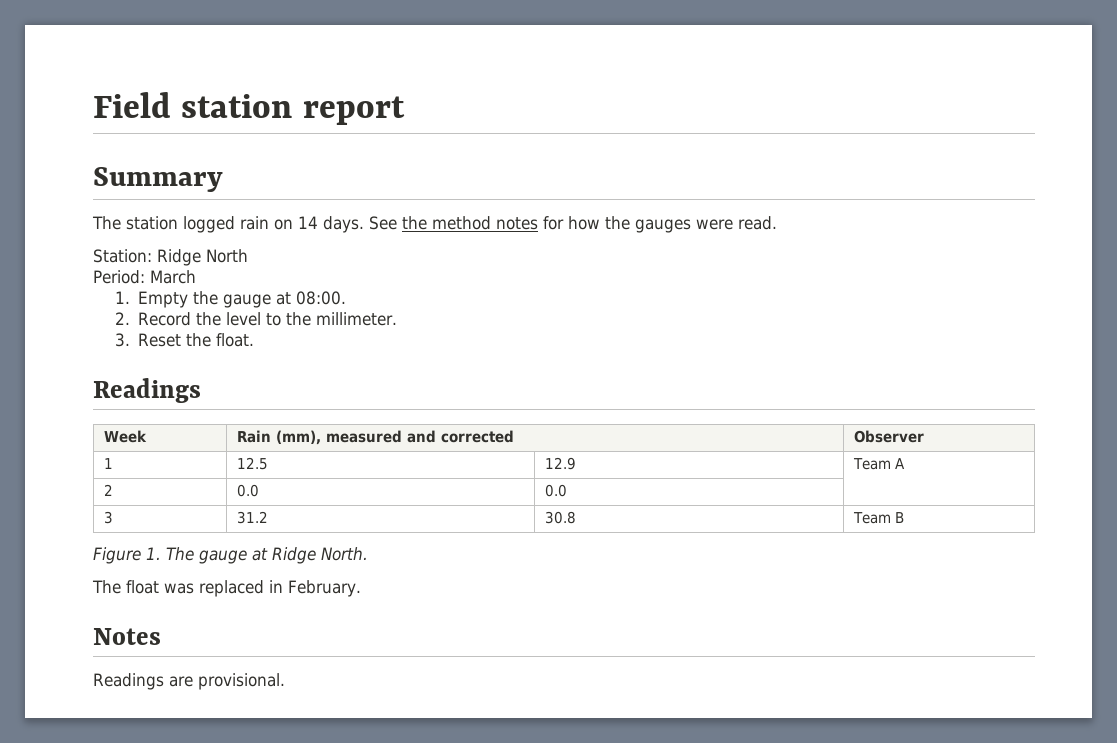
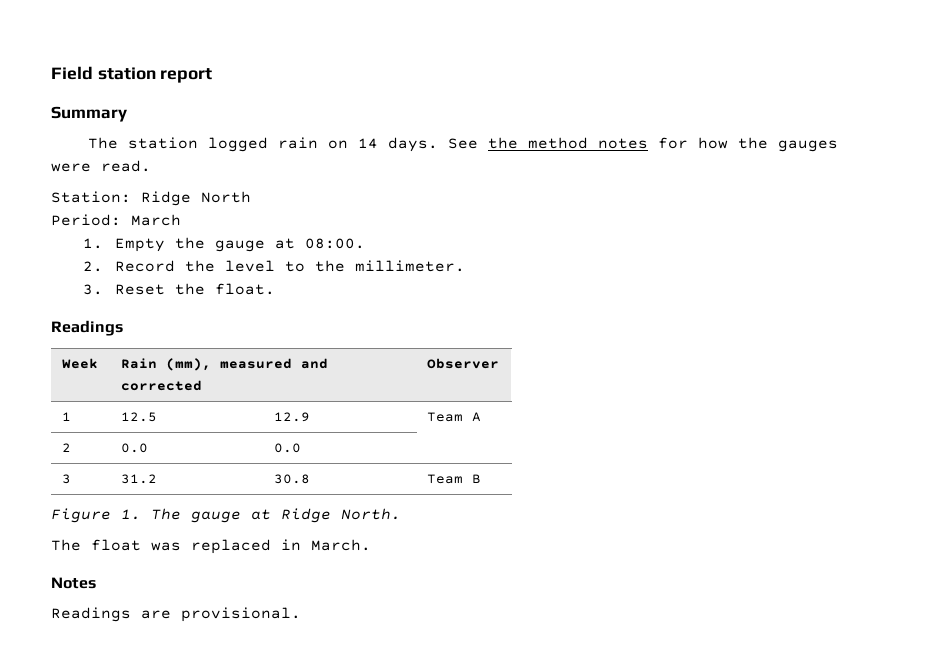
[288,580,361,597] February. -> [311,539,371,551] March.

